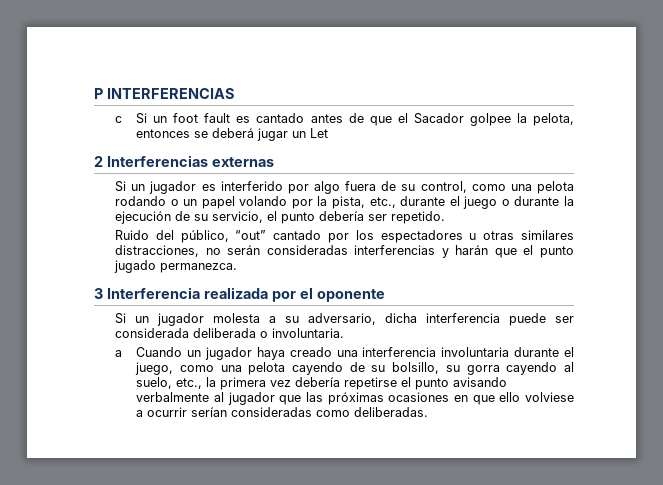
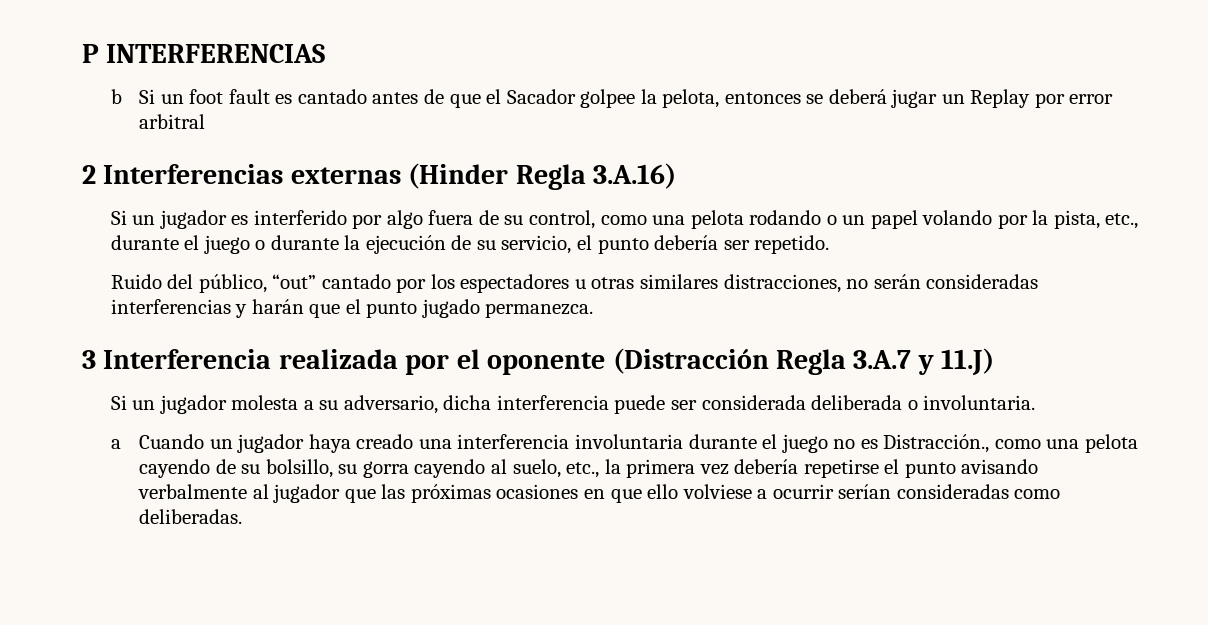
[115,116,123,123] c -> [110,89,122,104] b
[310,128,329,138] Let -> [970,89,1114,108] [139,114,206,129] Replay por error arbitral
(274, 162) none -> [408,163,677,190] (Hinder Regla 3.A.16)
(385, 295) none -> [612,348,995,376] (Distracción Regla 3.A.7 y 11.J)
[135,362,174,375] juego, -> [781,434,990,453] juego no es Distracción.,

